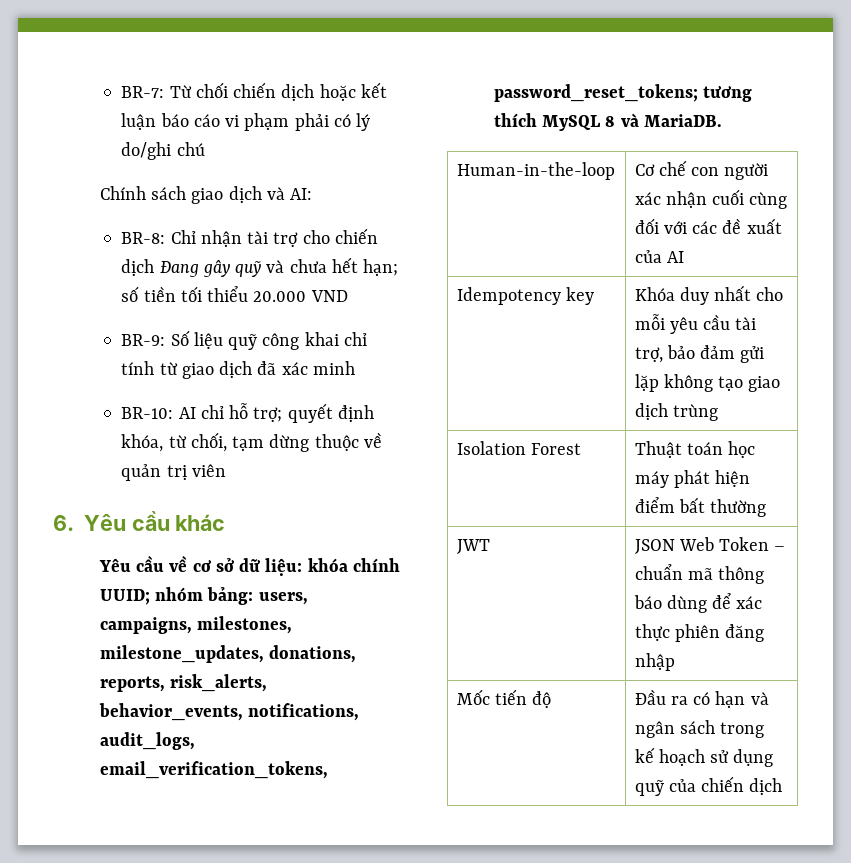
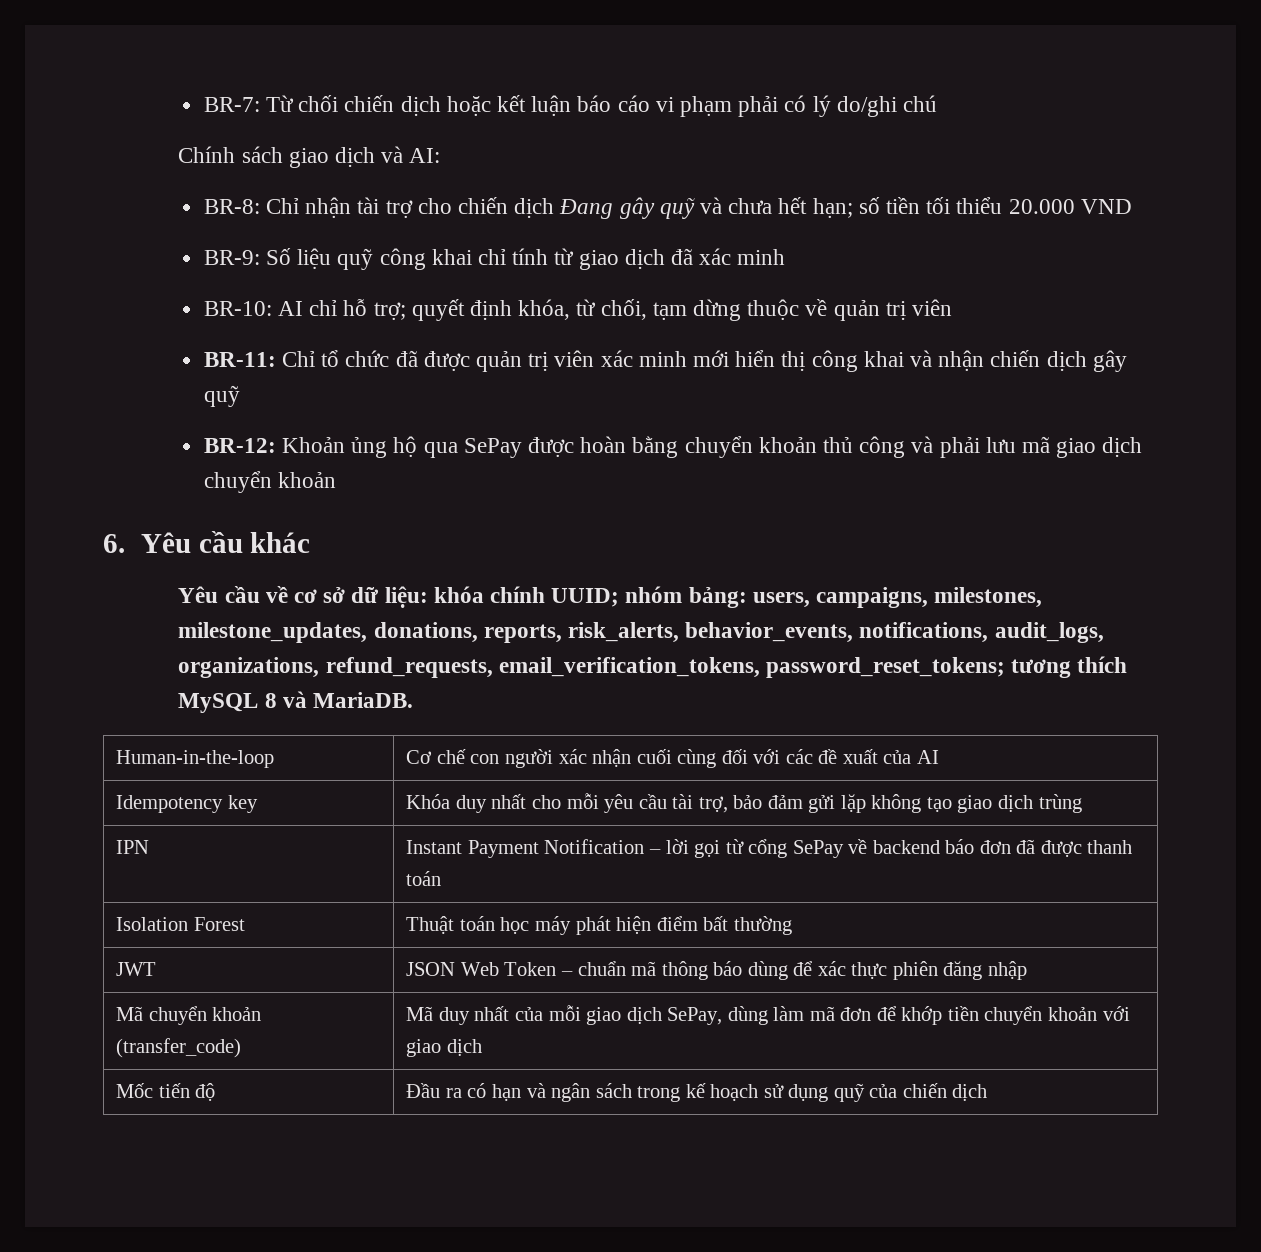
(226, 470) none -> [203,350,1127,372] [203,385,240,407] [203,436,1143,458] [203,471,336,493] // BR-11: Chỉ tổ chức đã được quản trị viên xác minh mới hiển thị công khai và nhận chiến dịch gây quỹ // BR-12: Khoản ủng hộ qua SePay được hoàn bằng chuyển khoản thủ công và phải lưu mã giao dịch chuyển khoản
(195, 741) none -> [178,657,493,678] organizations, refund_requests,
(718, 412) none -> [116,840,150,854] [406,839,1133,858] [406,871,442,886] // IPN | Instant Payment Notification – lời gọi từ cổng SePay về backend báo đơn đã được thanh toán
(675, 662) none -> [116,1006,262,1025] [116,1038,242,1058] [406,1005,1130,1025] [406,1039,482,1057] // Mã chuyển khoản (transfer_code) | Mã duy nhất của mỗi giao dịch SePay, dùng làm mã đơn để khớp tiền chuyển khoản với giao dịch

